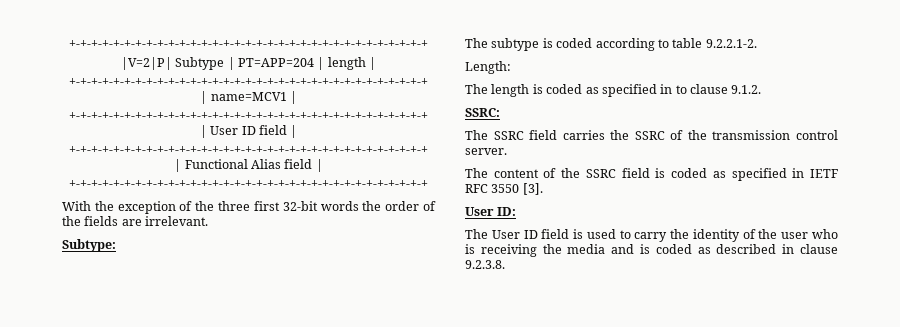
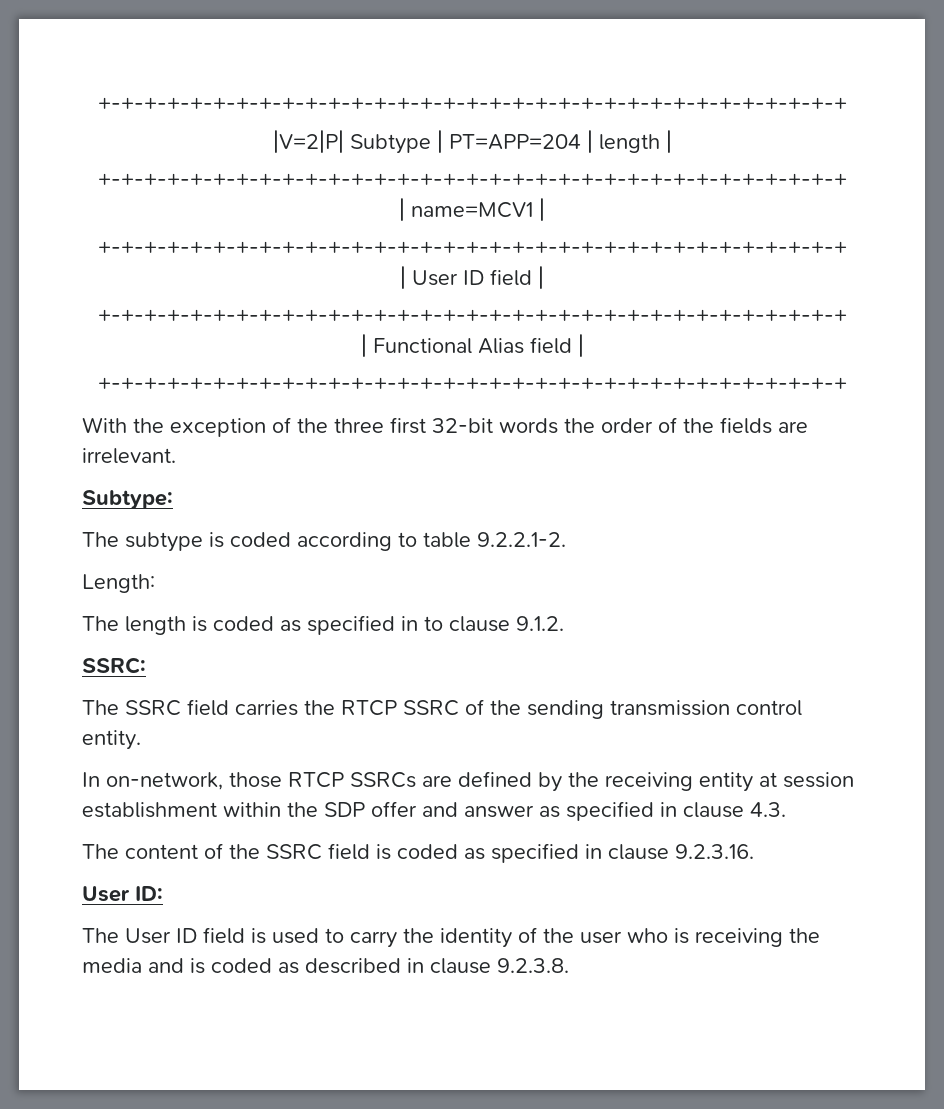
(630, 135) none -> [341,700,397,716] RTCP
(707, 135) none -> [527,700,604,719] sending
[465,148,507,155] server. -> [82,730,141,750] [82,771,854,792] [82,801,786,821] entity. // In on-network, those RTCP SSRCs are defined by the receiving entity at session establishment within the SDP offer and answer as specified in clause 4.3.
[810,169,838,178] [465,183,543,195] IETF RFC 3550 [3]. -> [608,844,754,860] clause 9.2.3.16.

